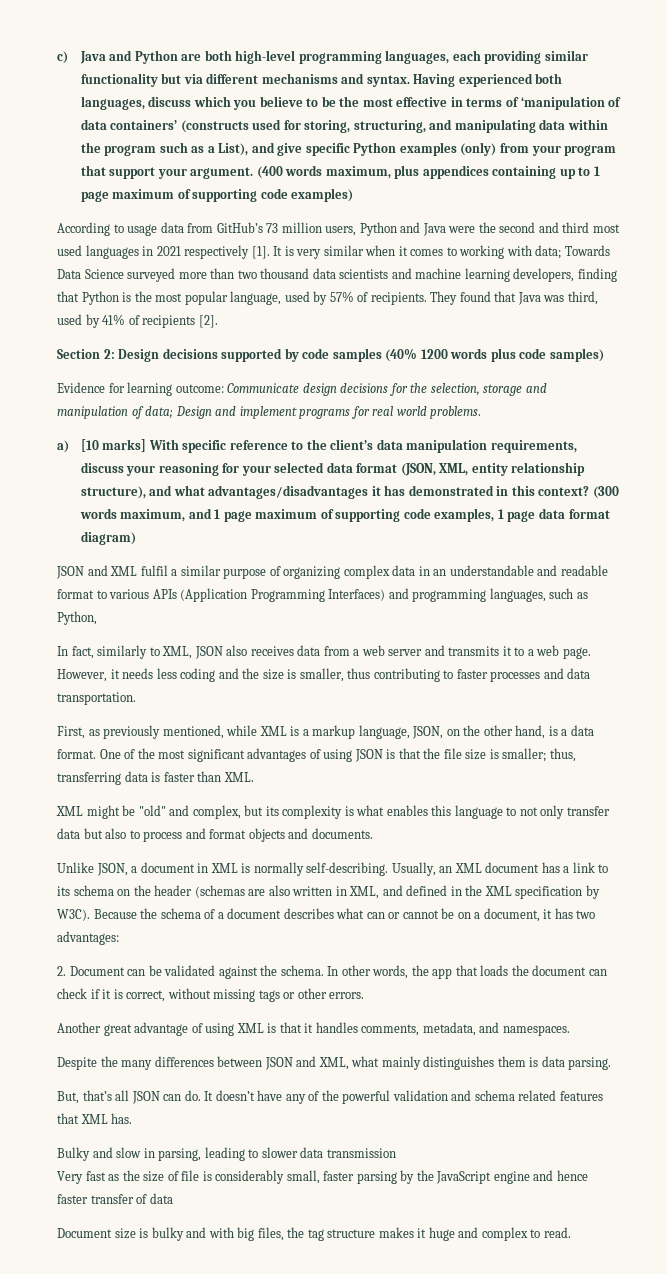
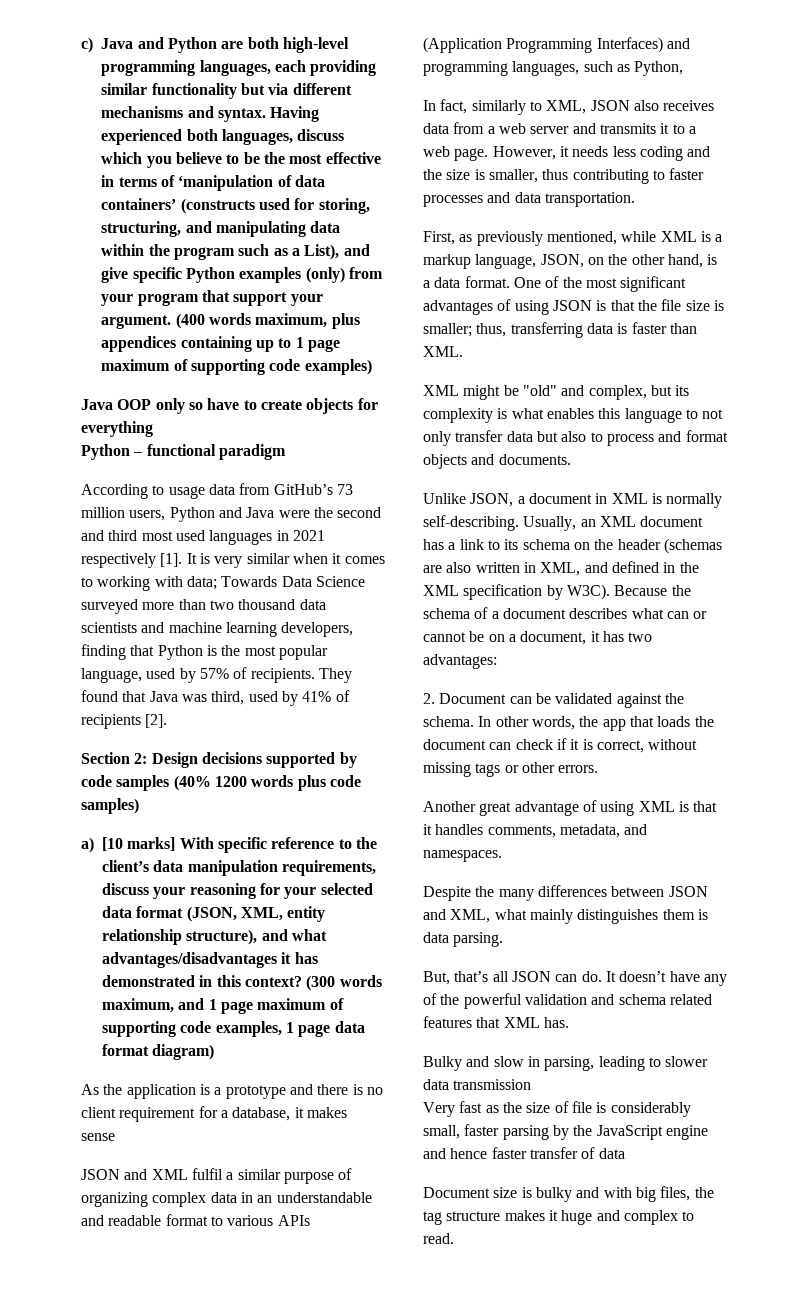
(354, 195) none -> [81,398,378,414] [81,421,153,437] [81,444,286,460] // Java OOP only so have to create objects for everything // Python – functional paradigm
[57,382,547,396] [57,406,482,419] // Evidence for learning outcome: Communicate design decisions for the selection, storage and manipulation of data; Design and implement programs for real world problems. -> (139, 806) none
(136, 538) none -> [81,1084,383,1099] [81,1106,347,1122] [81,1133,115,1141] // As the application is a prototype and there is no client requirement for a database, it makes sense

